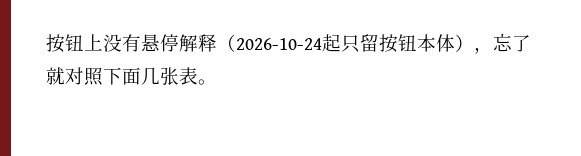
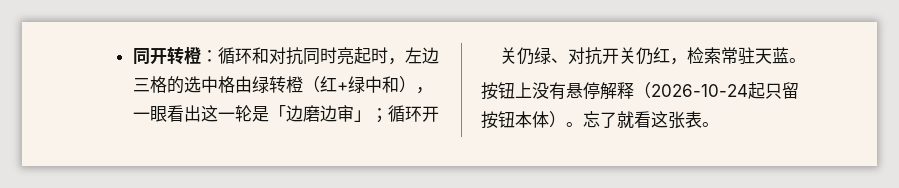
(46, 43) none -> [132,46,439,65] [132,76,433,94] [132,105,439,123] [499,47,806,65] 同开转橙：循环和对抗同时亮起时，左边三格的选中格由绿转橙（红+绿中和），一眼看出这一轮是「边磨边审」；循环开关仍绿、对抗开关仍红，检索常驻天蓝。 //
[474,33,531,54] [46,67,160,86] ，忘了就对照下面几 -> [566,111,668,128] 。忘了就看这

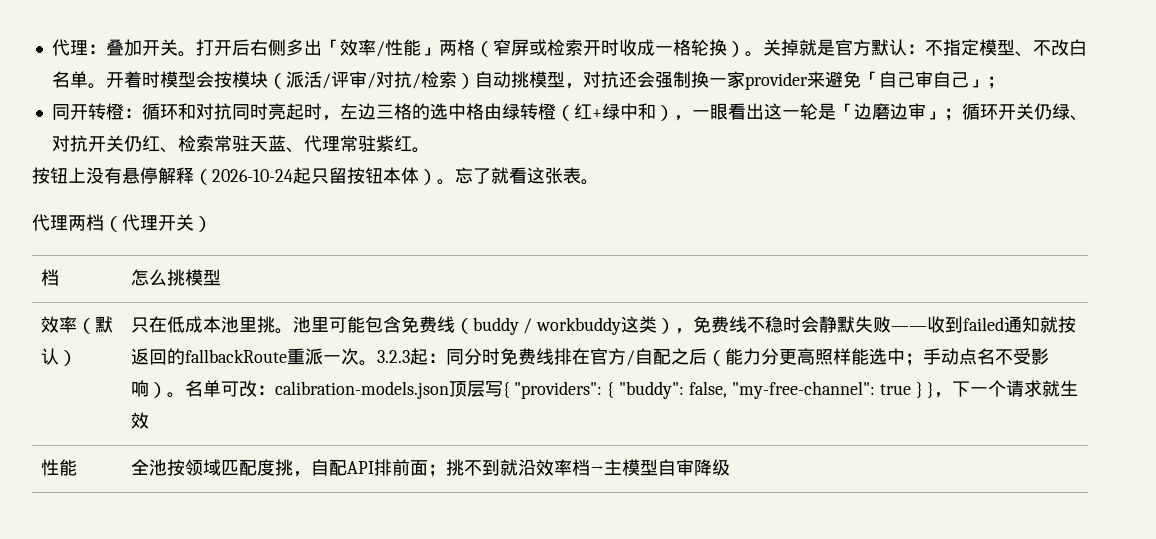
(132, 56) none -> [51,39,1087,57] [51,71,1005,90] 代理：叠加开关。打开后右侧多出「效率/性能」两格（窄屏或检索开时收成一格轮换）。关掉就是官方默认：不指定模型、不改白名单。开着时模型会按模块（派活/评审/对抗/检索）自动挑模型，对抗还会强制换一家provider来避免「自己审自己」； //
[669,58,687,65] ， -> [159,147,178,153] 、
(789, 55) none -> [285,135,412,153] 、代理常驻紫红
(719, 124) none -> [32,214,212,232] [40,269,59,286] [130,269,221,286] [40,316,113,334] [40,348,77,366] [130,316,1077,335] [130,348,1049,366] [130,380,1079,399] [130,412,149,429] [40,459,77,476] [130,459,730,477] // 代理两档（代理开关） // 档 | 怎么挑模型 // 效率（默认） | 只在低成本池里挑。池里可能包含免费线（buddy / workbuddy这类），免费线不稳时会静默失败——收到failed通知就按返回的fallbackRoute重派一次。3.2.3起：同分时免费线排在官方/自配之后（能力分更高照样能选中；手动点名不受影响）。名单可改：calibration-models.json顶层写{ "providers": { "buddy": false, "my-free-channel": true } }，下一个请求就生效 // 性能 | 全池按领域匹配度挑，自配API排前面；挑不到就沿效率档→主模型自审降级

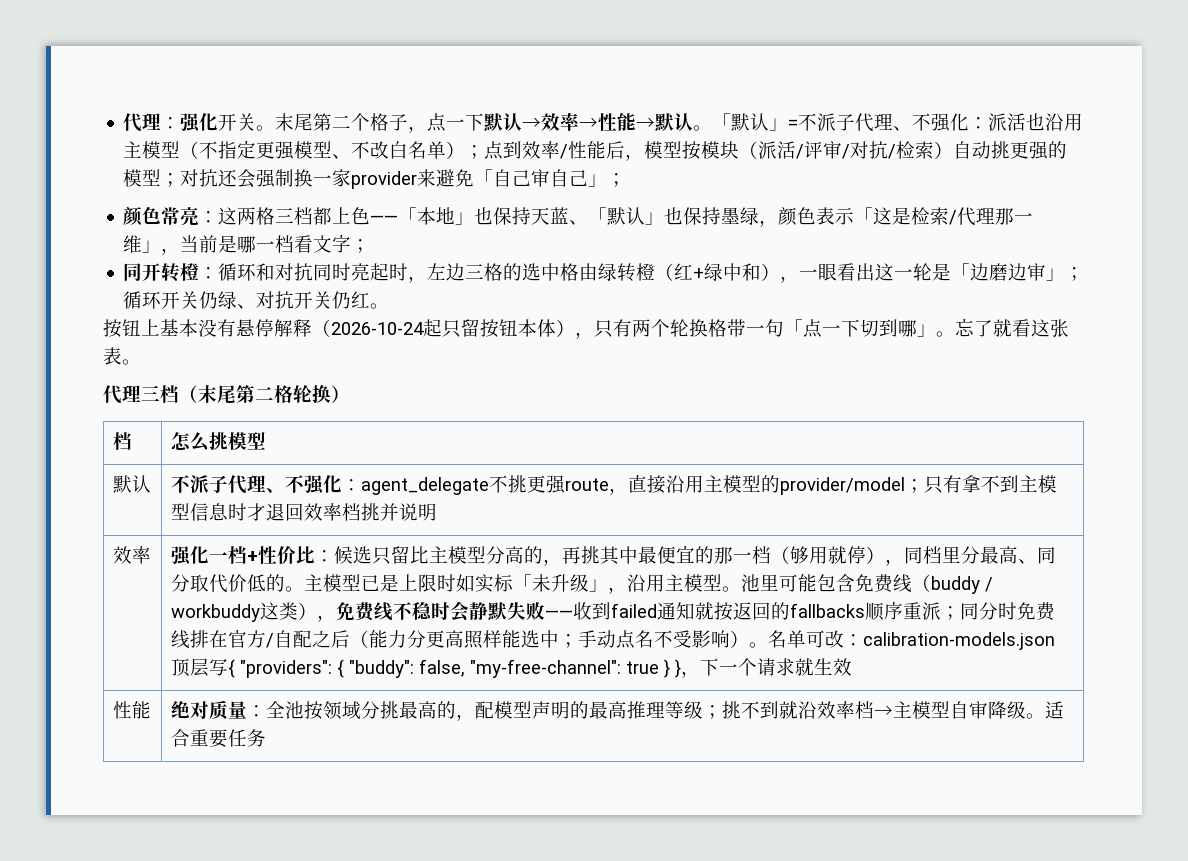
[105,39,1087,57] [51,71,214,89] 叠加开关。打开后右侧多出「效率/性能」两格（窄屏或检索开时收成一格轮换）。关掉就是官方默认：不指定模型、不改白名单。开着时模型会 -> [180,113,1084,133] [123,140,683,161] 强化开关。末尾第二个格子，点一下默认→效率→性能→默认。「默认」=不派子代理、不强化：派活也沿用主模型（不指定更强模型、不改白名单）；点到效率/性能后，模型
[528,71,583,89] 模型， -> [1010,141,1068,160] [123,169,181,187] 更强的模型；
(1005, 82) none -> [123,207,1034,227] [123,234,371,255] // 颜色常亮：这两格三档都上色——「本地」也保持天蓝、「默认」也保持墨绿，颜色表示「这是检索/代理那一维」，当前是哪一档看文字；
[159,135,412,153] 、检索常驻天蓝、代理常驻紫红 -> (371, 299) none
(86, 175) none -> [160,319,198,337] 基本
(437, 177) none -> [575,319,936,339] ，只有两个轮换格带一句「点一下切到哪」
[68,214,194,232] 两档（代理开关 -> [141,384,331,404] 三档（末尾第二格轮换
[40,316,113,334] [40,348,77,366] [130,316,275,333] 效率（默认） | 只在低成本池里挑 -> [113,475,152,493] [171,475,1058,495] [171,503,438,521] [113,546,152,564] [171,545,1057,566] [171,574,723,594] 默认 | 不派子代理、不强化：agent_delegate不挑更强route，直接沿用主模型的provider/model；只有拿不到主模型信息时才退回效率档挑并说明 // 效率 | 强化一档+性价比：候选只留比主模型分高的，再挑其中最便宜的那一档（够用就停），同档里分最高、同分取代价低的。主模型已是上限时如实标「未升级」，沿用主模型
[184,348,446,366] fallbackRoute重派一次。3.2.3起： -> [790,602,961,621] fallbacks顺序重派；
[130,459,428,477] 全池按领域匹配度挑，自配API排前面 -> [171,700,704,721] 绝对质量：全池按领域分挑最高的，配模型声明的最高推理等级
(730, 467) none -> [1026,701,1065,719] [171,729,267,748] 。适合重要任务

